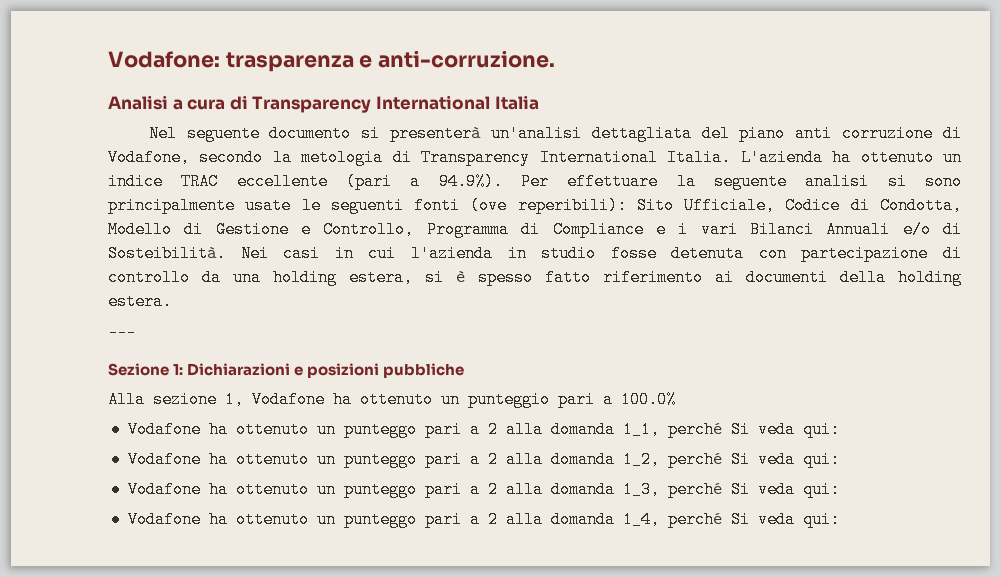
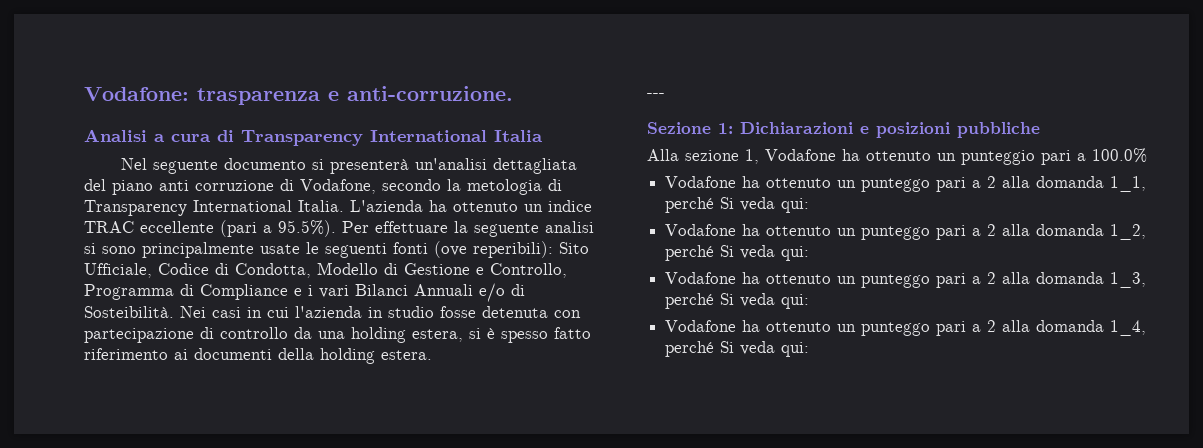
[438,173,503,190] 94.9%). -> [278,220,336,237] 95.5%).

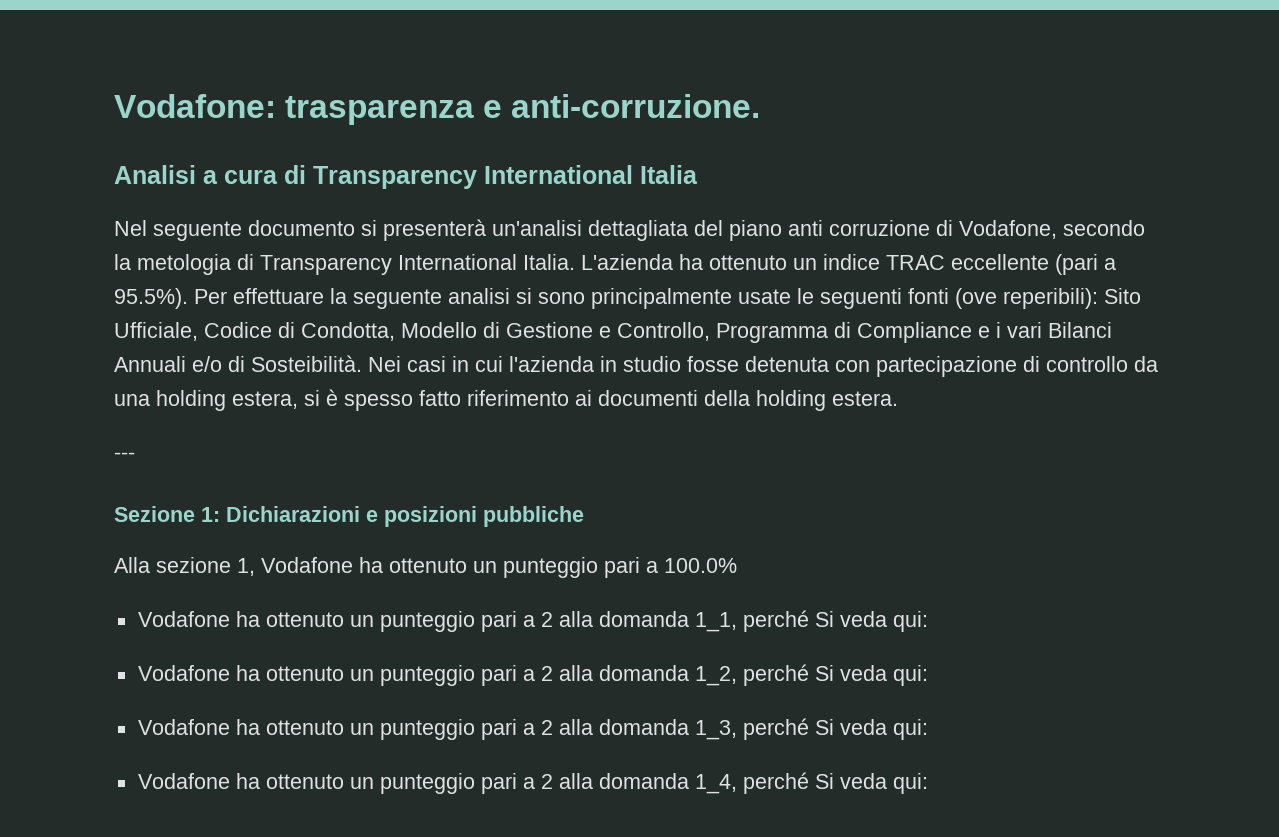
[861,178,931,192] punteggo -> [379,611,475,632] punteggio
[861,226,931,240] punteggo -> [379,665,475,686] punteggio
[861,274,931,288] punteggo -> [379,719,475,740] punteggio
[861,322,931,336] punteggo -> [379,773,475,794] punteggio

